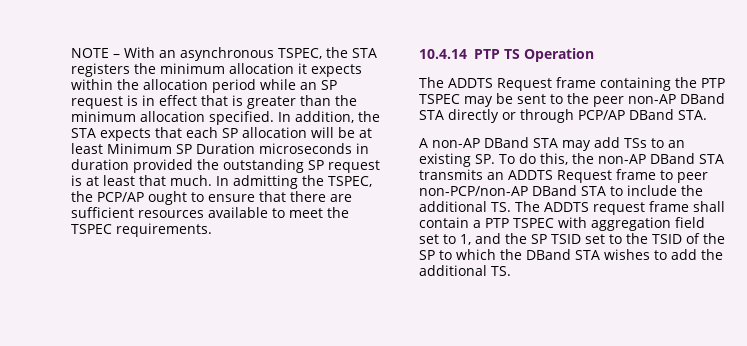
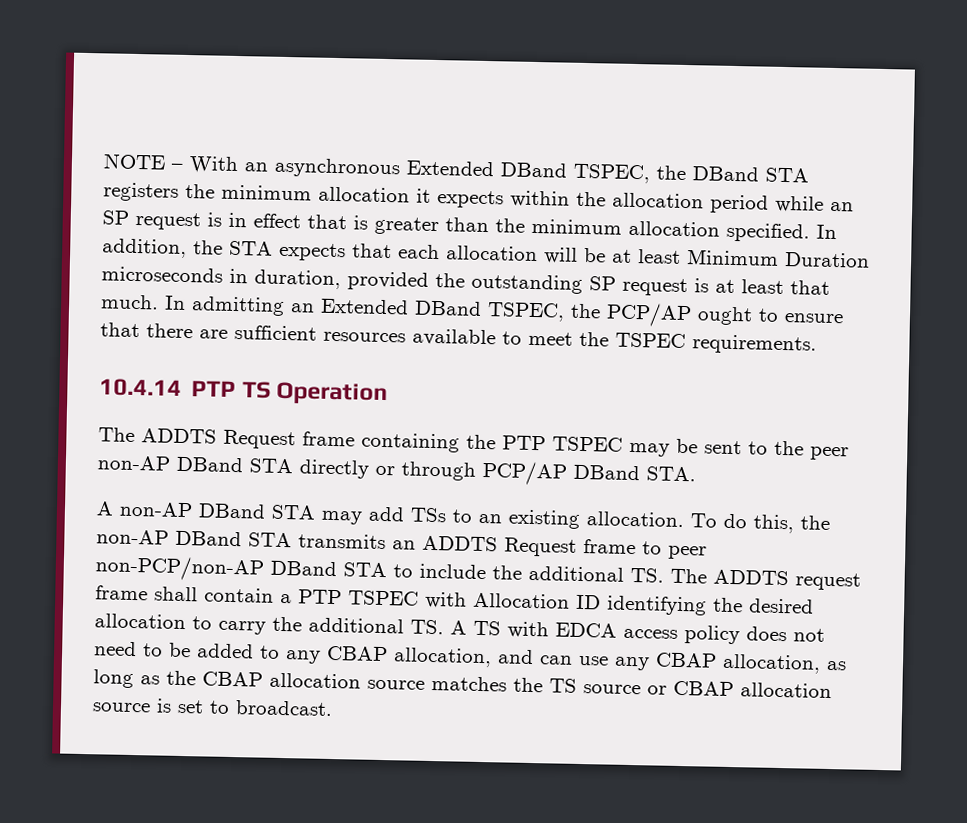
[278,47,348,59] TSPEC, the -> [406,160,759,184] Extended DBand TSPEC, the DBand
[221,128,238,138] SP -> (440, 252) none
[176,144,192,154] SP -> (779, 257) none
[71,159,129,170] duration -> [254,269,341,290] duration,
[302,175,324,186] the -> [290,298,482,316] an Extended DBand
[475,154,495,164] SP. -> [586,511,685,528] allocation.
[591,217,705,231] [419,233,725,245] [419,249,723,260] [419,265,511,276] aggregation field set to 1, and the SP TSID set to the TSID of the SP to which the DBand STA wishes to add the additional TS. -> [473,592,814,616] [94,613,825,645] [94,641,847,674] [93,669,832,699] [92,698,333,717] Allocation ID identifying the desired allocation to carry the additional TS. A TS with EDCA access policy does not need to be added to any CBAP allocation, and can use any CBAP allocation, as long as the CBAP allocation source matches the TS source or CBAP allocation source is set to broadcast.

